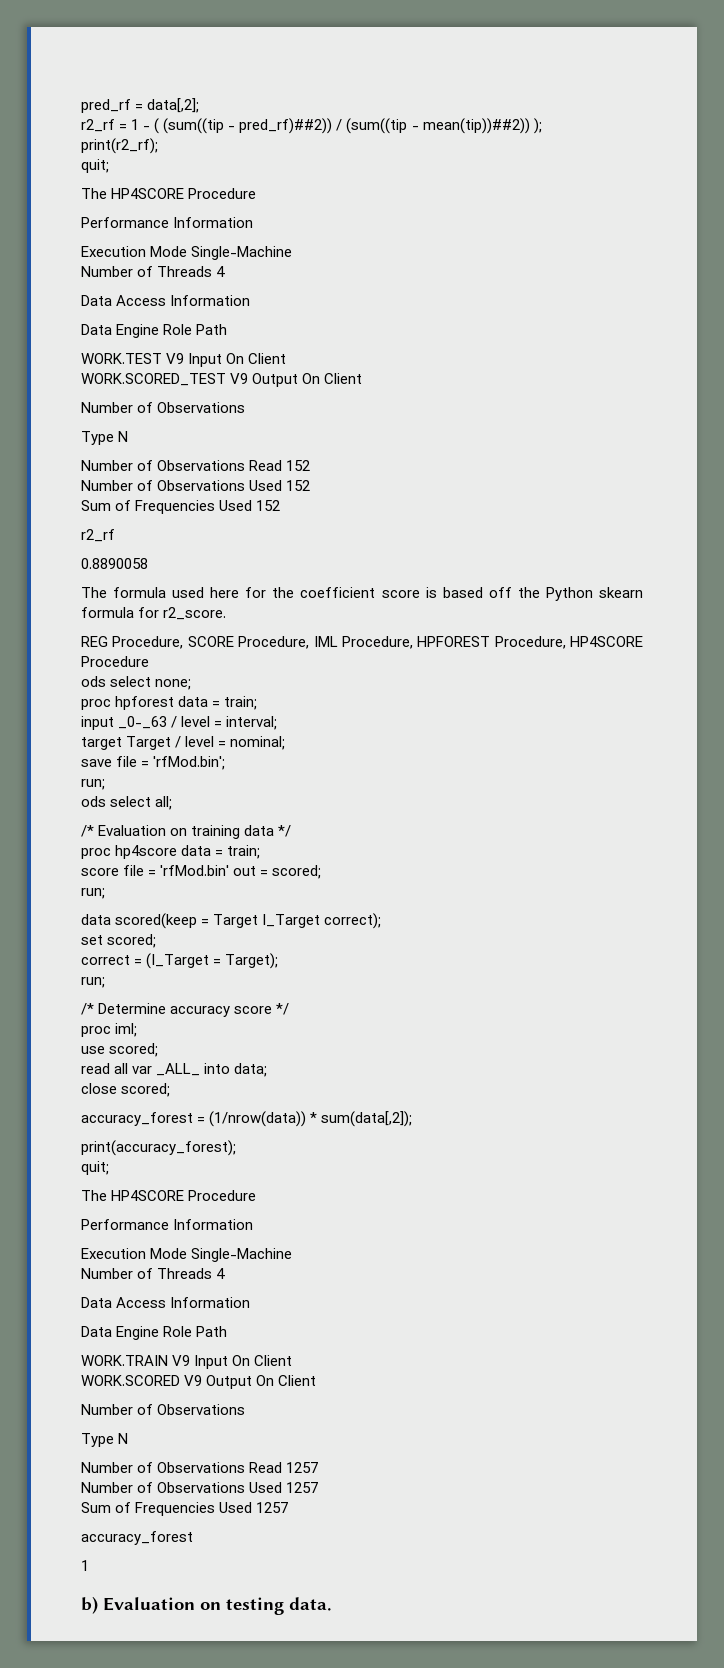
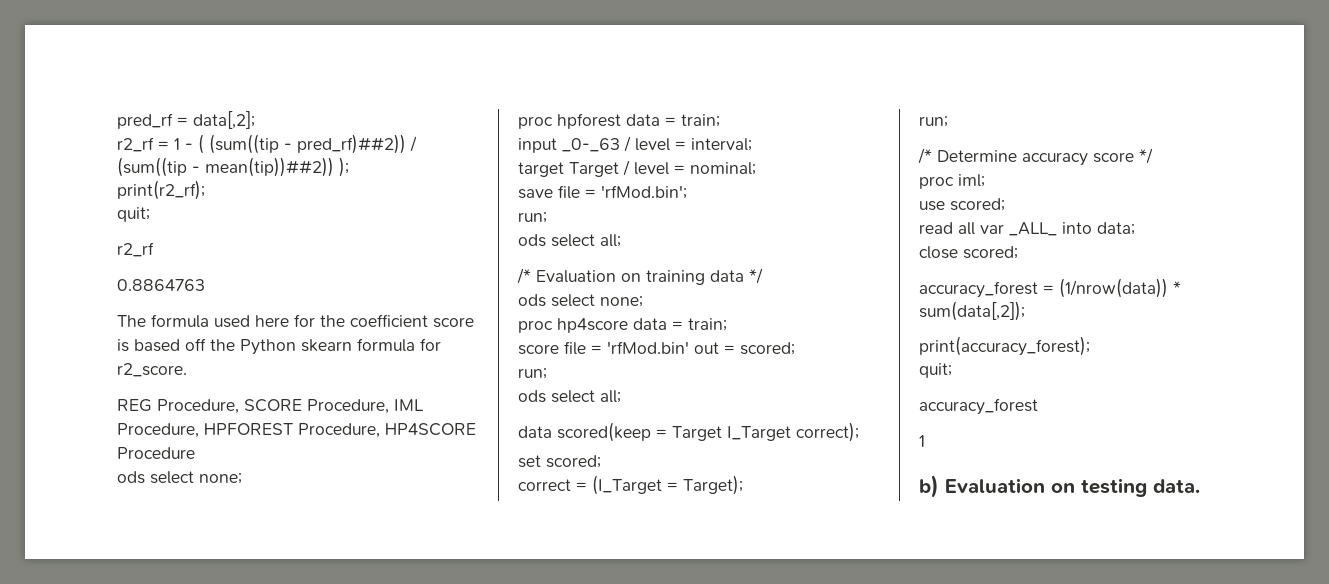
[81,188,257,199] [81,217,254,228] [81,246,293,260] [81,266,226,277] [81,295,251,306] [81,324,228,338] [81,353,287,367] [81,373,363,387] [81,402,246,413] [81,431,129,445] [81,460,311,471] [81,480,311,491] [81,500,281,514] // The HP4SCORE Procedure // Performance Information // Execution Mode Single-Machine // Number of Threads 4 // Data Access Information // Data Engine Role Path // WORK.TEST V9 Input On Client // WORK.SCORED_TEST V9 Output On Client // Number of Observations // Type N // Number of Observations Read 152 // Number of Observations Used 152 // Sum of Frequencies Used 152 -> (150, 214) none
[81,558,148,569] 0.8890058 -> [117,279,205,291] 0.8864763
(292, 831) none -> [518,294,643,307] // ods select none;
(105, 893) none -> [518,390,621,403] // ods select all;
[81,1190,257,1201] [81,1219,254,1230] [81,1248,293,1262] [81,1268,226,1279] [81,1297,251,1308] [81,1326,228,1340] [81,1355,293,1369] [81,1375,317,1389] [81,1404,246,1415] [81,1433,129,1447] [81,1462,319,1473] [81,1482,319,1493] [81,1502,289,1516] // The HP4SCORE Procedure // Performance Information // Execution Mode Single-Machine // Number of Threads 4 // Data Access Information // Data Engine Role Path // WORK.TRAIN V9 Input On Client // WORK.SCORED V9 Output On Client // Number of Observations // Type N // Number of Observations Read 1257 // Number of Observations Used 1257 // Sum of Frequencies Used 1257 -> (952, 370) none

